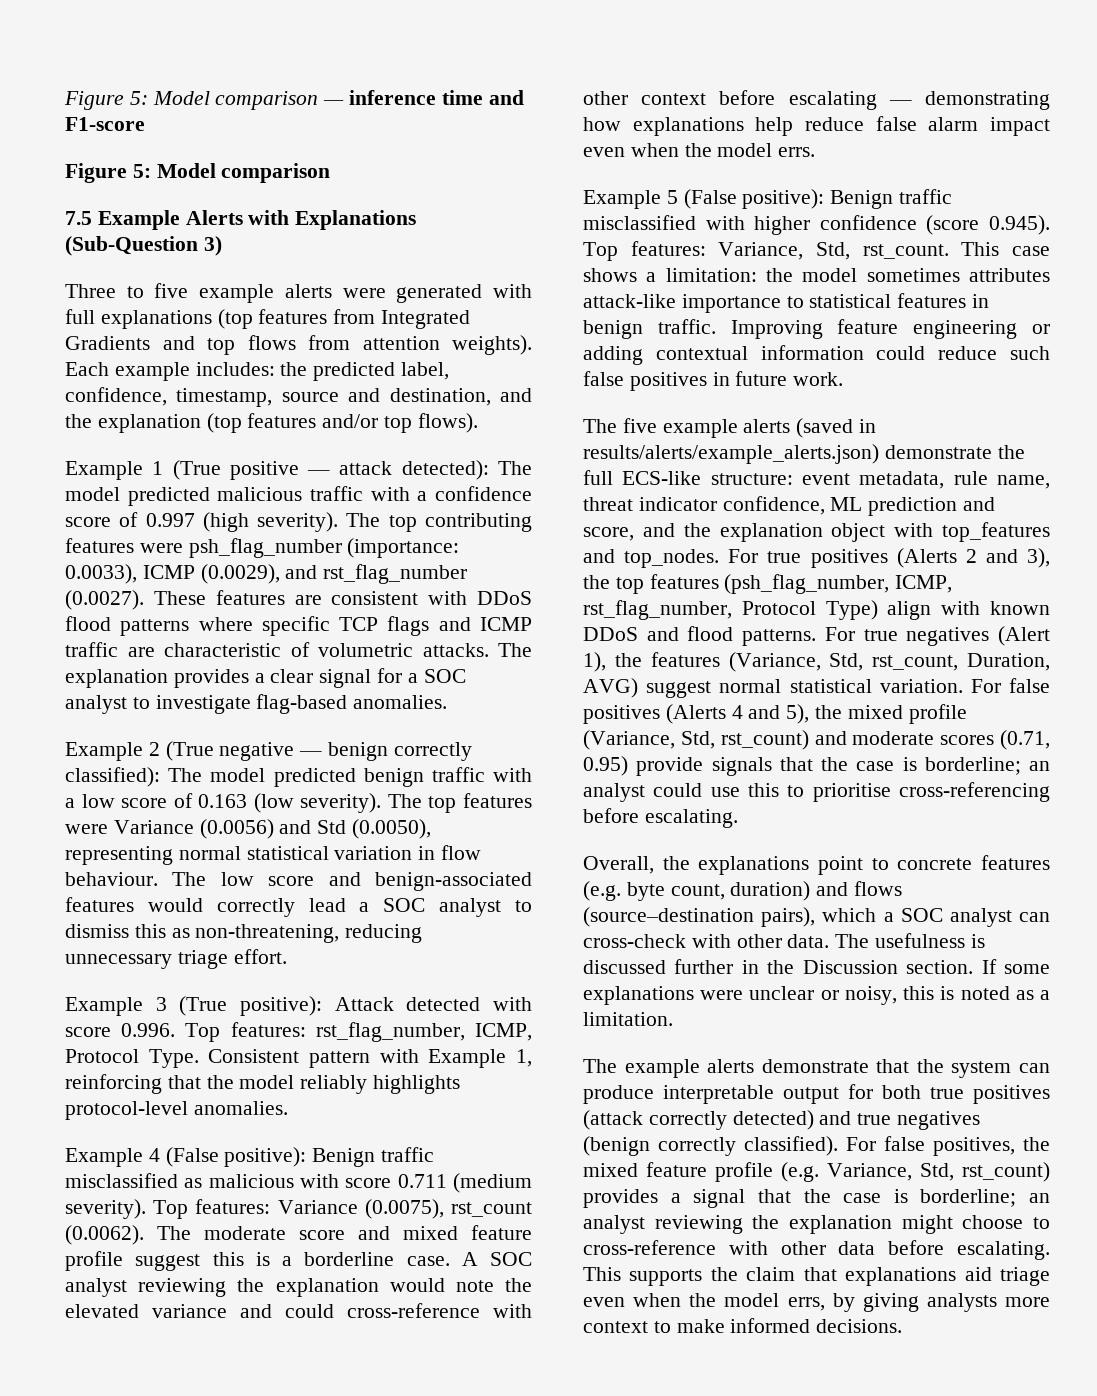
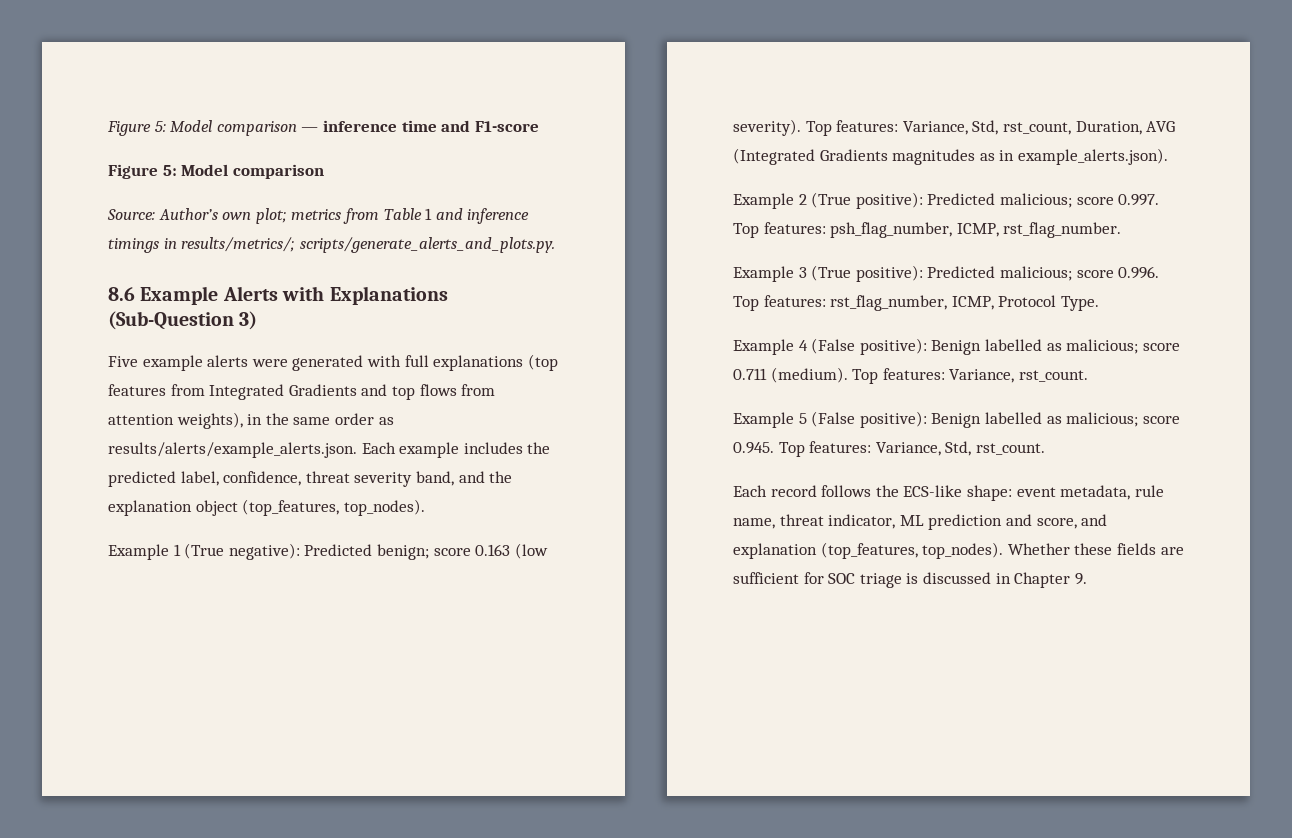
[65,211,92,225] 7.5 -> [107,208,530,224] [108,237,555,253] [108,287,135,301] Source: Author’s own plot; metrics from Table 1 and inference timings in results/metrics/; scripts/generate_alerts_and_plots.py. // 8.6
[65,283,189,298] Three to five -> [108,356,138,367] Five
[452,335,532,355] weights). -> [176,412,394,429] [108,442,357,458] weights), in the same order as results/alerts/example_alerts.json.
[195,362,275,376] includes: -> [463,442,523,454] includes
[176,388,532,407] [65,413,478,433] [65,460,532,480] [65,486,532,506] [65,512,532,532] [65,538,460,558] [65,564,468,584] [65,590,532,610] [65,616,532,636] [65,642,532,657] [65,668,466,688] [65,694,448,714] [65,741,472,761] [65,767,532,787] [65,793,532,813] [65,819,432,839] [65,845,482,865] [65,872,532,891] [65,897,532,917] [65,924,423,943] [65,949,287,969] timestamp, source and destination, and the explanation (top features and/or top flows). // Example 1 (True positive — attack detected): The model predicted malicious traffic with a confidence score of 0.997 (high severity). The top contributing features were psh_flag_number (importance: 0.0033), ICMP (0.0029), and rst_flag_number (0.0027). These features are consistent with DDoS flood patterns where specific TCP flags and ICMP traffic are characteristic of volumetric attacks. The explanation provides a clear signal for a SOC analyst to investigate flag-based anomalies. // Example 2 (True negative — benign correctly classified): The model predicted benign traffic with a low score of 0.163 (low severity). The top features were Variance (0.0056) and Std (0.0050), representing normal statistical variation in flow behaviour. The low score and benign-associated features would correctly lead a SOC analyst to dismiss this as non-threatening, reducing unnecessary triage effort. -> [305,471,513,487] [108,499,425,516] [108,543,548,560] [733,119,1176,136] [733,148,1168,165] [733,192,1160,209] [733,222,1122,238] threat severity band, and the explanation object (top_features, top_nodes). // Example 1 (True negative): Predicted benign; score 0.163 (low severity). Top features: Variance, Std, rst_count, Duration, AVG (Integrated Gradients magnitudes as in example_alerts.json). // Example 2 (True positive): Predicted malicious; score 0.997. Top features: psh_flag_number, ICMP, rst_flag_number.
[334,997,532,1011] Attack detected with -> [927,266,1072,281] Predicted malicious;
[208,1049,532,1068] [65,1074,461,1094] [65,1101,288,1120] Consistent pattern with Example 1, reinforcing that the model reliably highlights protocol-level anomalies. -> (1099, 303) none
[381,1147,435,1162] [65,1173,532,1193] [65,1199,532,1219] [65,1225,532,1245] [65,1251,532,1271] [65,1278,532,1297] [65,1303,532,1318] [583,90,1050,110] [583,116,1050,136] [583,143,816,157] traffic misclassified as malicious with score 0.711 (medium severity). Top features: Variance (0.0075), rst_count (0.0062). The moderate score and mixed feature profile suggest this is a borderline case. A SOC analyst reviewing the explanation would note the elevated variance and could cross-reference with other context before escalating — demonstrating how explanations help reduce false alarm impact even when the model errs. -> [984,339,1180,354] [733,367,1088,384] labelled as malicious; score 0.711 (medium). Top features: Variance, rst_count.
[899,189,953,204] [583,215,1050,235] traffic misclassified with higher confidence (score 0.945). -> [984,412,1180,427] [733,442,774,454] labelled as malicious; score 0.945.
[961,242,1050,256] [583,268,1050,282] [583,293,990,313] [583,319,1050,339] [583,345,1050,365] [583,371,844,391] [583,418,877,438] [583,444,1025,464] [583,470,793,485] This case shows a limitation: the model sometimes attributes attack-like importance to statistical features in benign traffic. Improving feature engineering or adding contextual information could reduce such false positives in future work. // The five example alerts (saved in results/alerts/example_alerts.json) demonstrate the full ECS-like structure: -> [733,485,1012,501] // Each record follows the ECS-like shape:
[638,496,825,515] indicator confidence, -> [828,514,896,529] indicator,
[683,522,1050,542] [583,548,1050,568] [583,574,953,594] [583,600,1050,620] [583,626,1050,646] [583,652,1050,672] [583,678,1050,698] [583,704,967,724] [583,730,1050,750] [583,756,1050,776] [583,782,1050,802] [583,808,738,828] [583,855,1050,875] [583,881,903,901] [583,907,1050,927] [583,933,985,948] [583,959,1050,974] [583,986,1050,1005] [583,1012,673,1026] [583,1059,1050,1078] [583,1084,1050,1104] [583,1110,981,1130] [583,1136,1050,1156] [583,1162,1050,1182] [583,1189,1050,1208] [583,1215,1050,1234] [583,1240,1050,1260] [583,1267,1050,1286] [583,1293,1050,1312] [583,1318,903,1333] the explanation object with top_features and top_nodes. For true positives (Alerts 2 and 3), the top features (psh_flag_number, ICMP, rst_flag_number, Protocol Type) align with known DDoS and flood patterns. For true negatives (Alert 1), the features (Variance, Std, rst_count, Duration, AVG) suggest normal statistical variation. For false positives (Alerts 4 and 5), the mixed profile (Variance, Std, rst_count) and moderate scores (0.71, 0.95) provide signals that the case is borderline; an analyst could use this to prioritise cross-referencing before escalating. // Overall, the explanations point to concrete features (e.g. byte count, duration) and flows (source–destination pairs), which a SOC analyst can cross-check with other data. The usefulness is discussed further in the Discussion section. If some explanations were unclear or noisy, this is noted as a limitation. // The example alerts demonstrate that the system can produce interpretable output for both true positives (attack correctly detected) and true negatives (benign correctly classified). For false positives, the mixed feature profile (e.g. Variance, Std, rst_count) provides a signal that the case is borderline; an analyst reviewing the explanation might choose to cross-reference with other data before escalating. This supports the claim that explanations aid triage even when the model errs, by giving analysts more context to make informed decisions. -> [733,542,1184,559] [733,572,1087,588] explanation (top_features, top_nodes). Whether these fields are sufficient for SOC triage is discussed in Chapter 9.

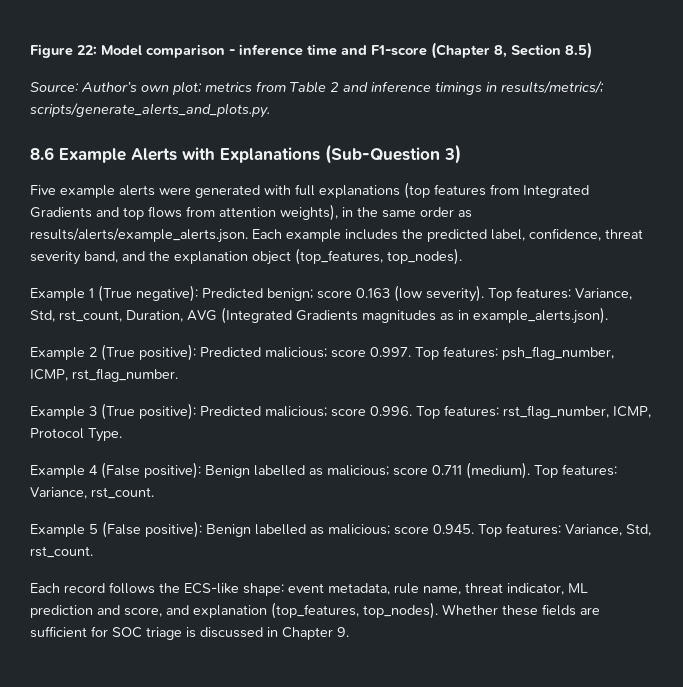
[107,120,319,136] Figure 5: Model comparison — -> [30,44,235,58] Figure 22: Model comparison -
[108,164,324,179] // Figure 5: Model comparison -> [431,42,592,59] (Chapter 8, Section 8.5)
[425,208,433,220] 1 -> [330,82,339,92] 2

